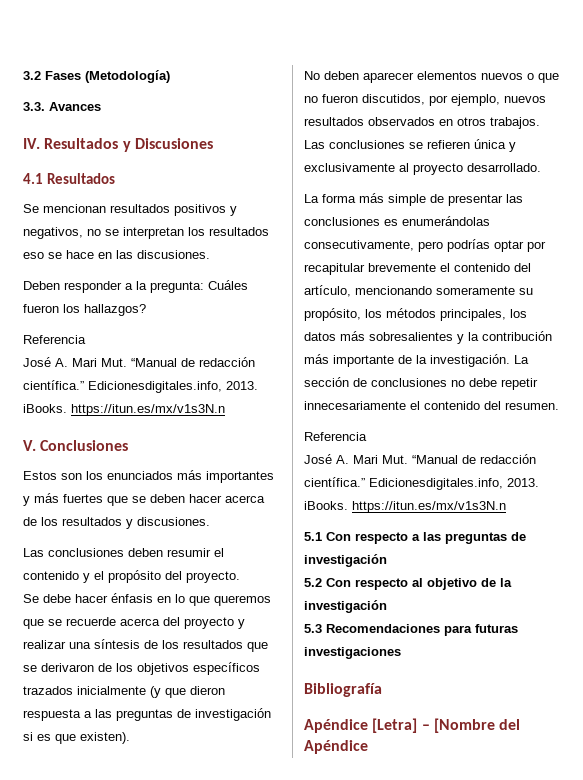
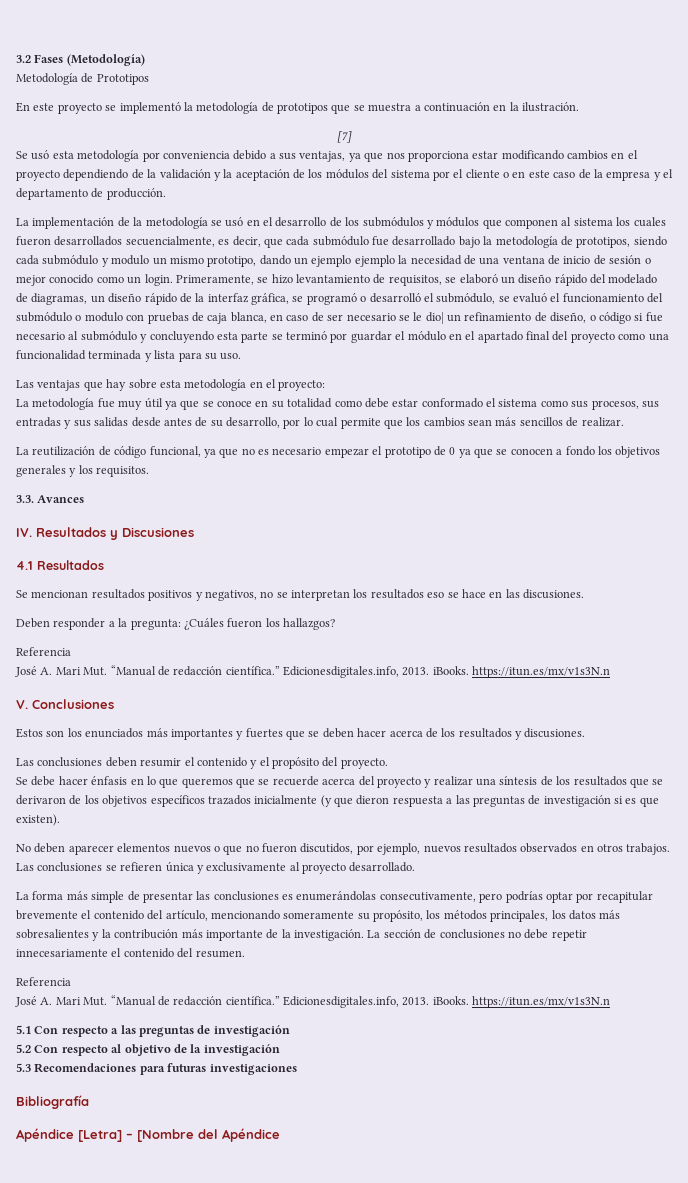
(170, 76) none -> [16,73,149,85] [16,102,579,114] [337,131,352,143] [16,150,638,162] [16,169,673,181] [16,188,166,200] [16,217,666,229] [16,236,667,248] [16,255,651,267] [16,274,658,286] [16,293,664,305] [16,312,663,324] [16,331,669,343] [16,350,242,362] [16,379,326,391] [16,397,659,410] [16,417,624,429] [16,446,661,458] [16,465,150,477] // Metodología de Prototipos // En este proyecto se implementó la metodología de prototipos que se muestra a continuación en la ilustración. // [7] // Se usó esta metodología por conveniencia debido a sus ventajas, ya que nos proporciona estar modificando cambios en el proyecto dependiendo de la validación y la aceptación de los módulos del sistema por el cliente o en este caso de la empresa y el departamento de producción. // La implementación de la metodología se usó en el desarrollo de los submódulos y módulos que componen al sistema los cuales fueron desarrollados secuencialmente, es decir, que cada submódulo fue desarrollado bajo la metodología de prototipos, siendo cada submódulo y modulo un mismo prototipo, dando un ejemplo ejemplo la necesidad de una ventana de inicio de sesión o mejor conocido como un login. Primeramente, se hizo levantamiento de requisitos, se elaboró un diseño rápido del modelado de diagramas, un diseño rápido de la interfaz gráfica, se programó o desarrolló el submódulo, se evaluó el funcionamiento del submódulo o modulo con pruebas de caja blanca, en caso de ser necesario se le dio| un refinamiento de diseño, o código si fue necesario al submódulo y concluyendo esta parte se terminó por guardar el módulo en el apartado final del proyecto como una funcionalidad terminada y lista para su uso. // Las ventajas que hay sobre esta metodología en el proyecto: // La metodología fue muy útil ya que se conoce en su totalidad como debe estar conformado el sistema como sus procesos, sus entradas y sus salidas desde antes de su desarrollo, por lo cual permite que los cambios sean más sencillos de realizar. // La reutilización de código funcional, ya que no es necesario empezar el prototipo de 0 ya que se conocen a fondo los objetivos generales y los requisitos.
[208,280,248,290] Cuáles -> [183,618,224,630] ¿Cuáles
[34,493,59,503] más -> (244, 735) none

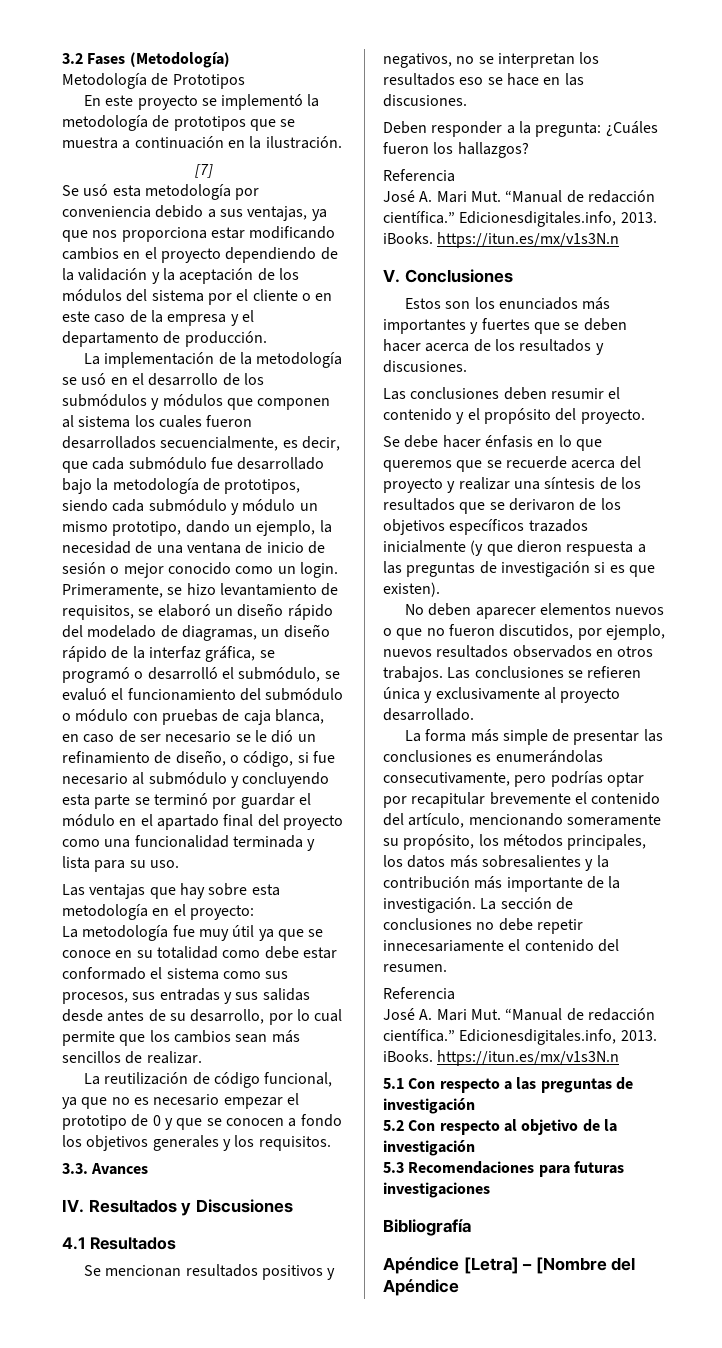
[111,255,150,265] modulo -> [242,499,296,512] módulo
[311,255,395,267] ejemplo ejemplo -> [256,520,316,536] ejemplo,
[84,312,123,322] modulo -> [75,709,129,722] módulo
[425,312,444,324] dio| -> [271,730,294,743] dió
[598,312,631,324] código -> [243,751,294,767] código,
[458,449,471,458] ya -> [164,1118,173,1130] y

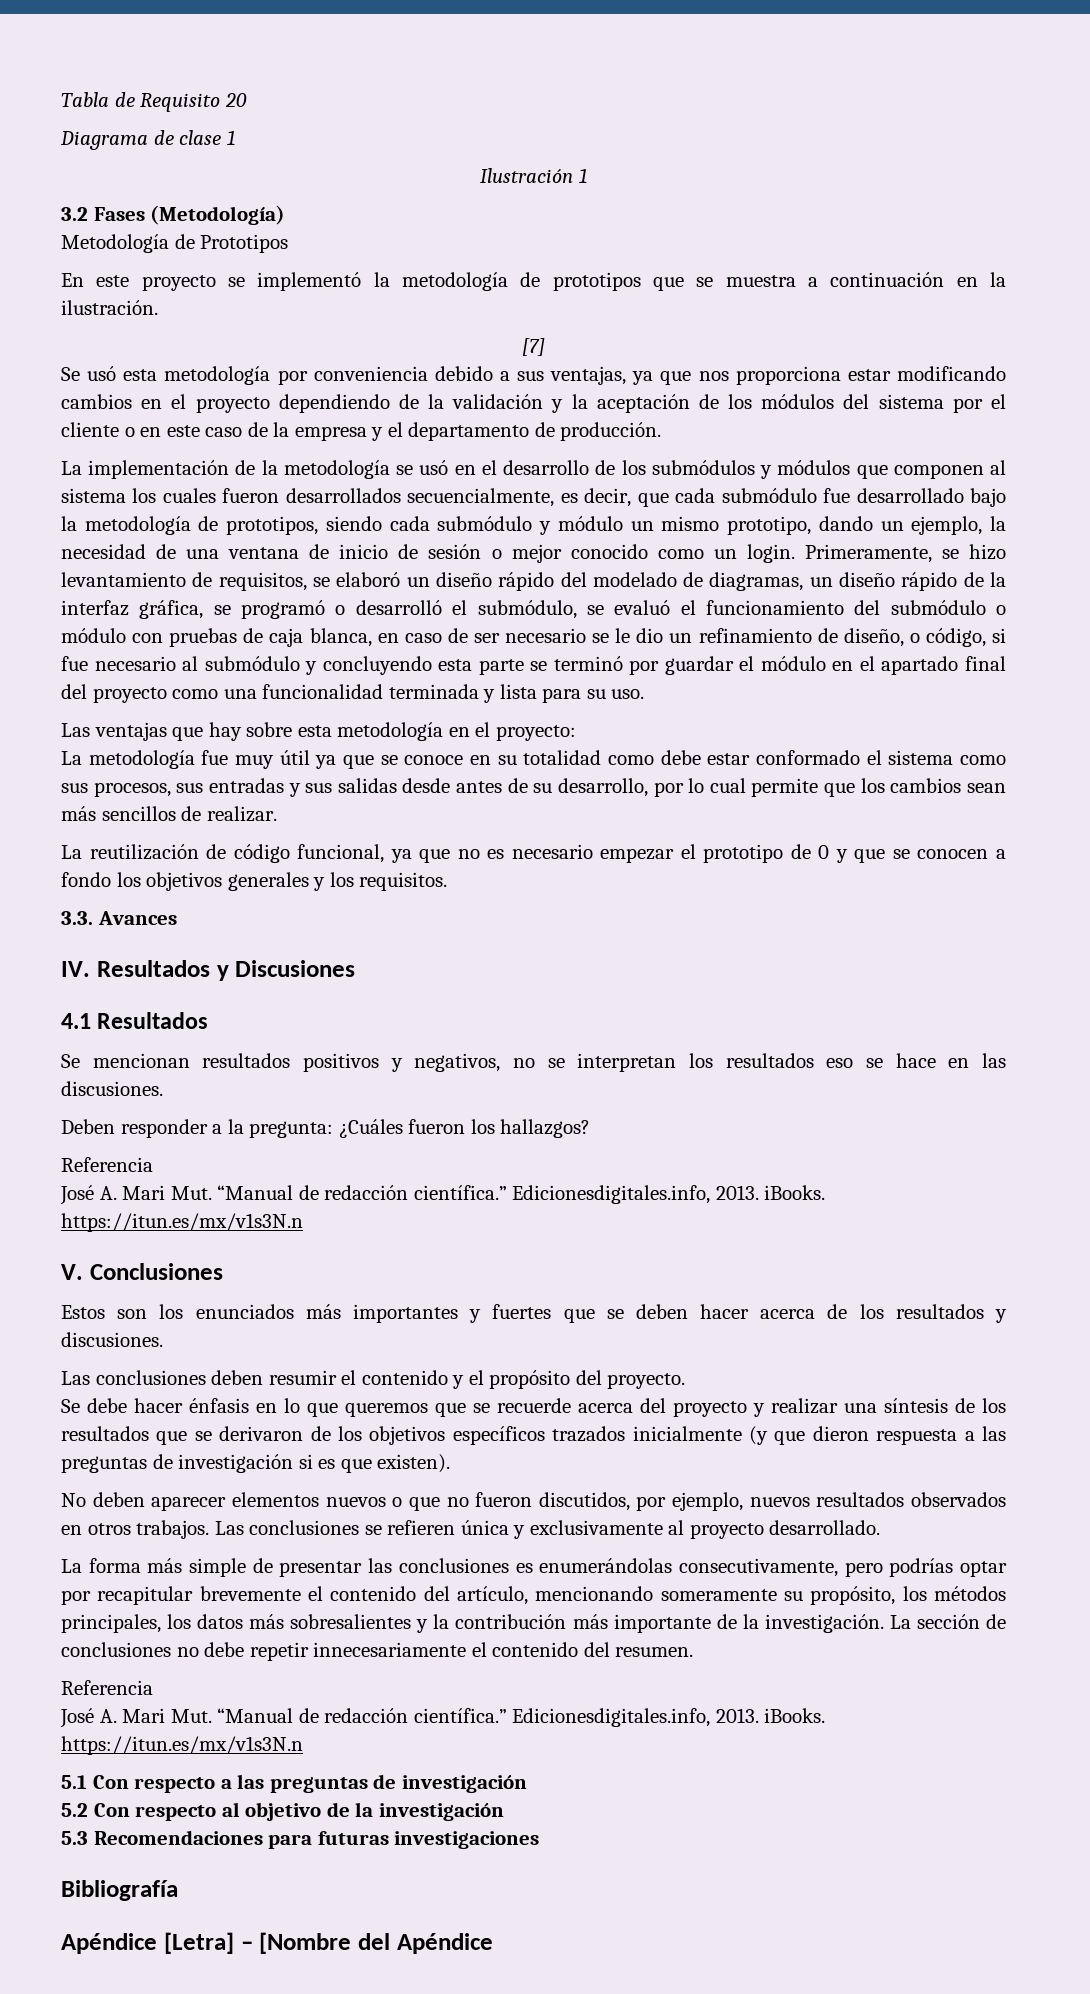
(62, 58) none -> [61,92,247,112] [60,130,235,150] [480,168,587,183] Tabla de Requisito 20 // Diagrama de clase 1 // Ilustración 1 //
[271,730,294,743] dió -> [636,628,664,643] dio

